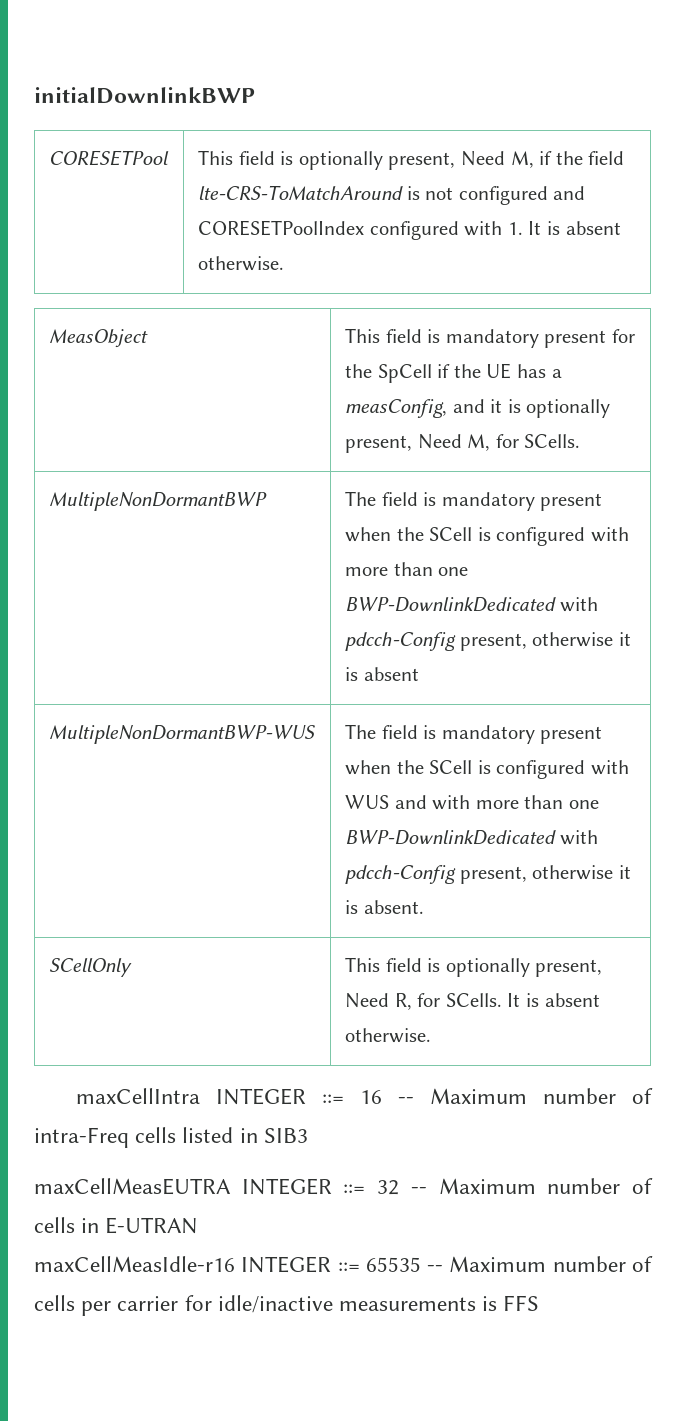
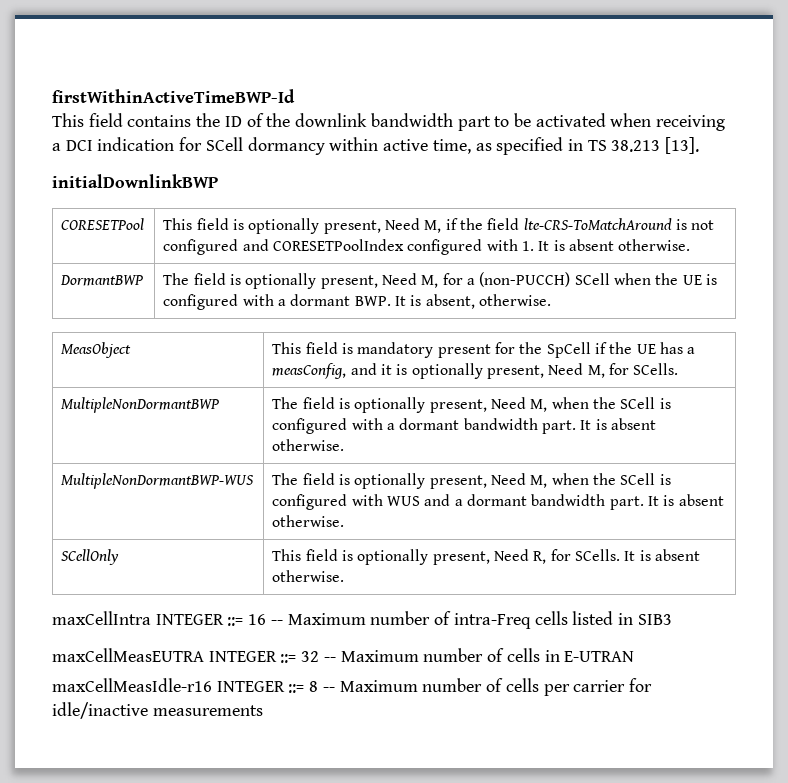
(34, 95) none -> [52,89,295,103] [52,113,726,131] [52,137,700,155] firstWithinActiveTimeBWP-Id // This field contains the ID of the downlink bandwidth part to be activated when receiving a DCI indication for SCell dormancy within active time, as specified in TS 38.213 [13]. //
(285, 263) none -> [60,275,144,286] [163,272,717,289] [163,294,551,310] // DormantBWP | The field is optionally present, Need M, for a (non-PUCCH) SCell when the UE is configured with a dormant BWP. It is absent, otherwise.
[441,492,603,511] [345,527,629,546] [345,562,469,576] [345,597,598,612] [345,632,631,651] [345,667,419,681] mandatory present when the SCell is configured with more than one BWP-DownlinkDedicated with pdcch-Config present, otherwise it is absent -> [354,397,671,413] [272,418,656,434] [272,439,345,451] optionally present, Need M, when the SCell is configured with a dormant bandwidth part. It is absent otherwise.
[441,725,603,744] mandatory present -> [354,473,548,489] optionally present, Need M,
[432,795,599,810] [345,830,598,845] [345,865,631,884] [345,900,424,914] with more than one BWP-DownlinkDedicated with pdcch-Config present, otherwise it is absent. -> [454,494,724,510] [272,515,345,527] a dormant bandwidth part. It is absent otherwise.
[365,1257,421,1272] 65535 -> [309,681,319,692] 8
[482,1295,540,1311] is FFS -> (263, 710) none

